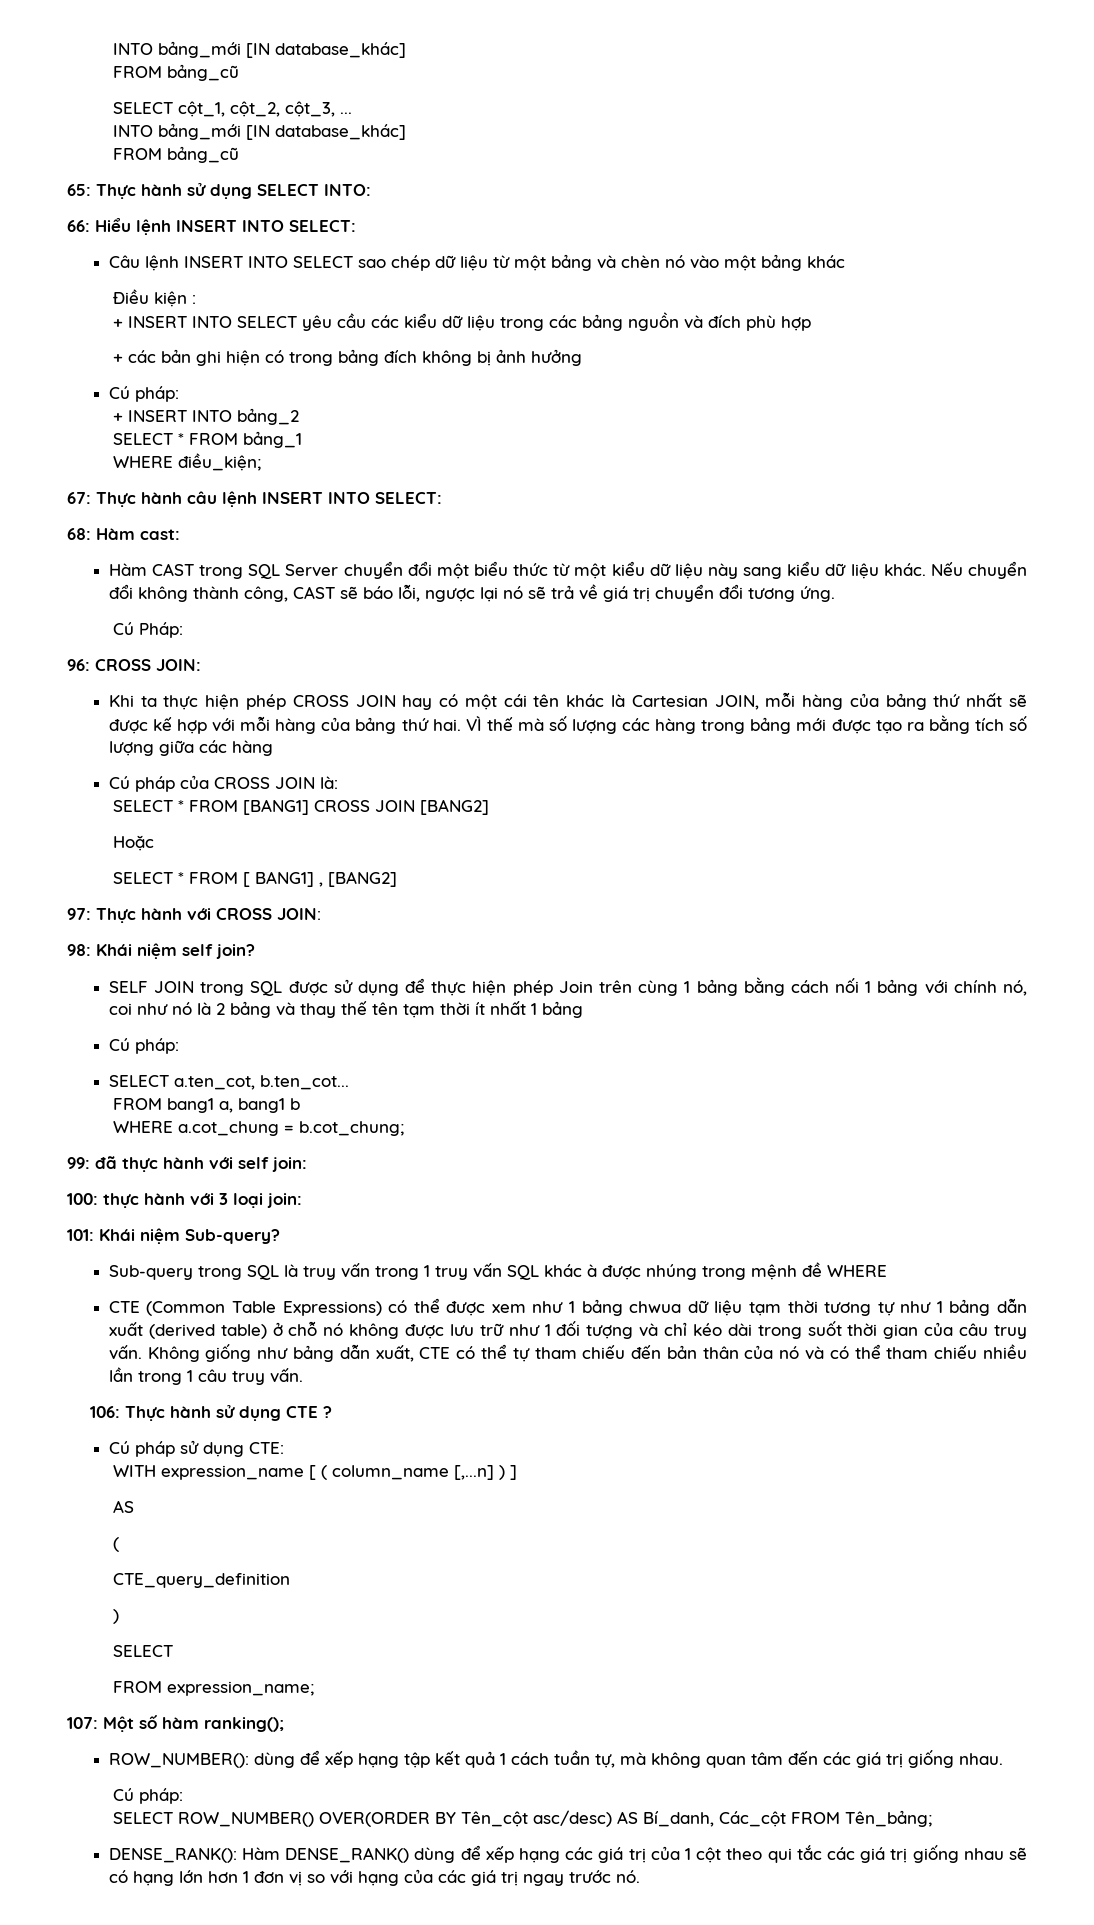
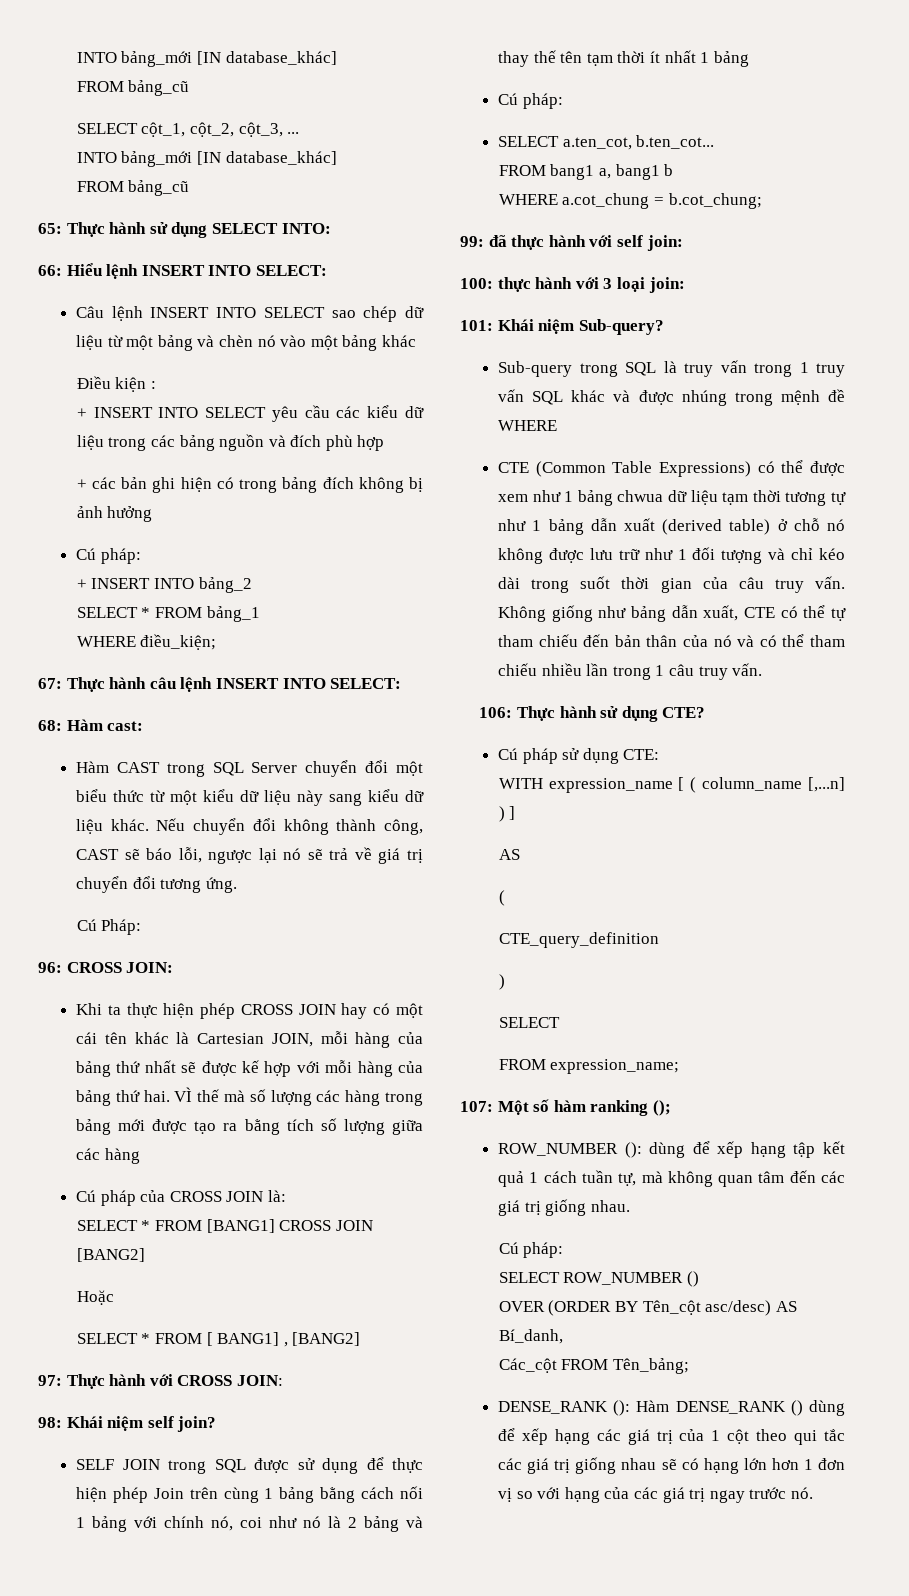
[586,1264,597,1277] à -> [613,390,631,402] và
[286,1406,333,1418] CTE ? -> [662,707,706,718] CTE?
[204,1717,284,1732] [108,1753,249,1768] ranking(); // ROW_NUMBER(): -> [590,1100,671,1116] [498,1142,642,1158] ranking (); // ROW_NUMBER ():
[178,1812,431,1827] ROW_NUMBER() OVER(ORDER -> [563,1271,699,1287] [498,1300,612,1316] ROW_NUMBER () // OVER (ORDER
(715, 1819) none -> (563, 1336) //
[108,1847,410,1863] DENSE_RANK(): Hàm DENSE_RANK() -> [498,1400,803,1416] DENSE_RANK (): Hàm DENSE_RANK ()

